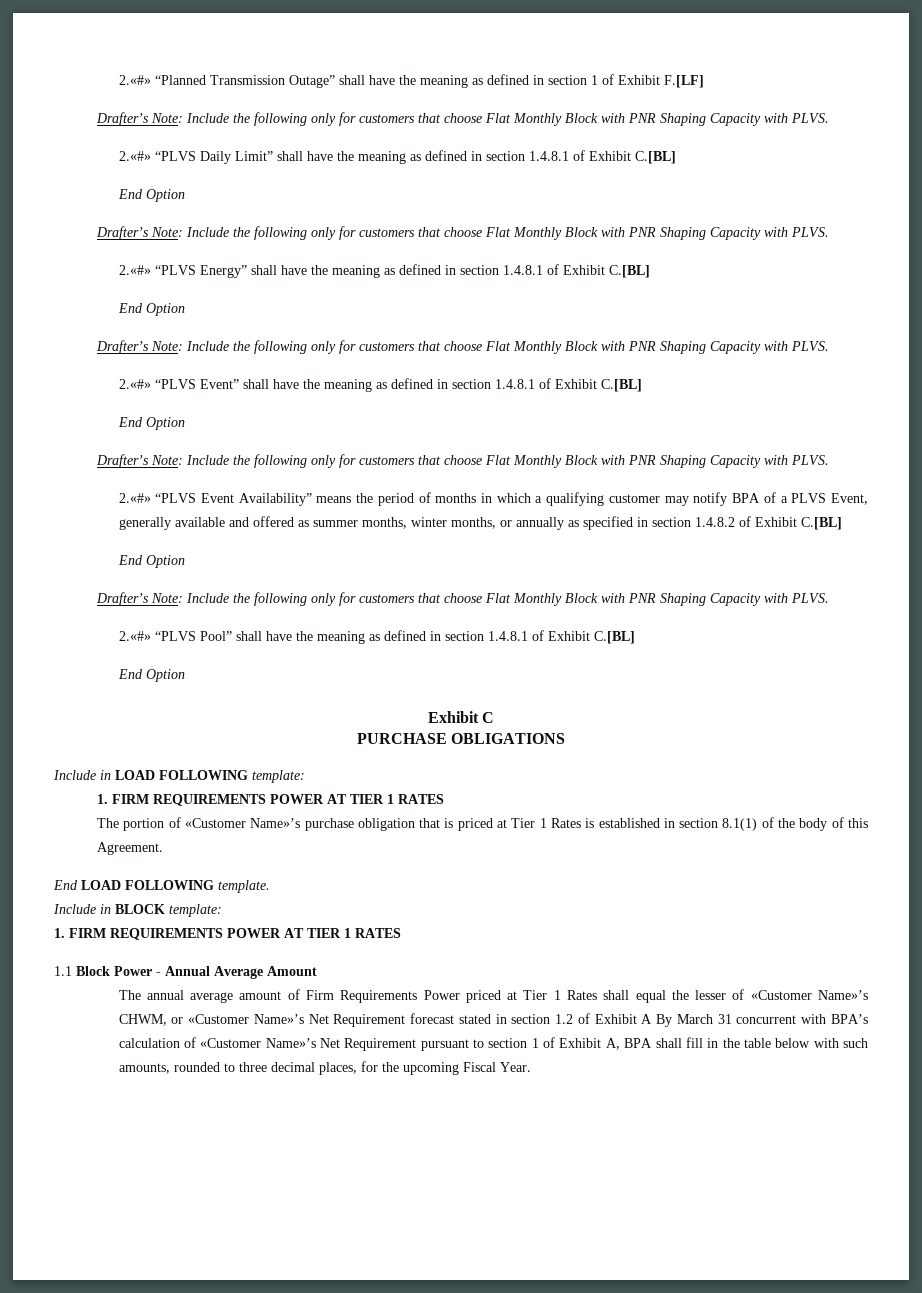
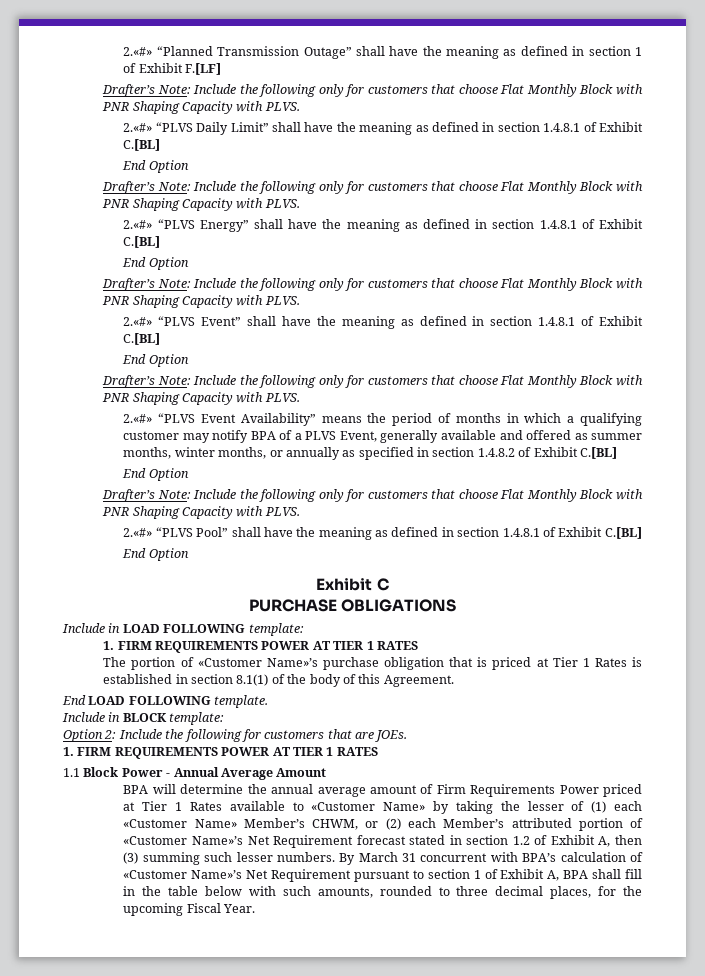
(222, 910) none -> [63,729,408,742] // Option 2: Include the following for customers that are JOEs.
[118,990,141,1000] The -> [123,784,267,794] BPA will determine the
[603,989,868,1003] [118,1014,184,1026] shall equal the lesser of «Customer Name»’s CHWM, or -> [229,801,642,814] [123,818,644,831] available to «Customer Name» by taking the lesser of (1) each «Customer Name» Member’s CHWM, or (2) each Member’s attributed portion of
[641,1014,653,1024] A -> [598,835,643,847] [123,852,335,865] A, then (3) summing such lesser numbers.

